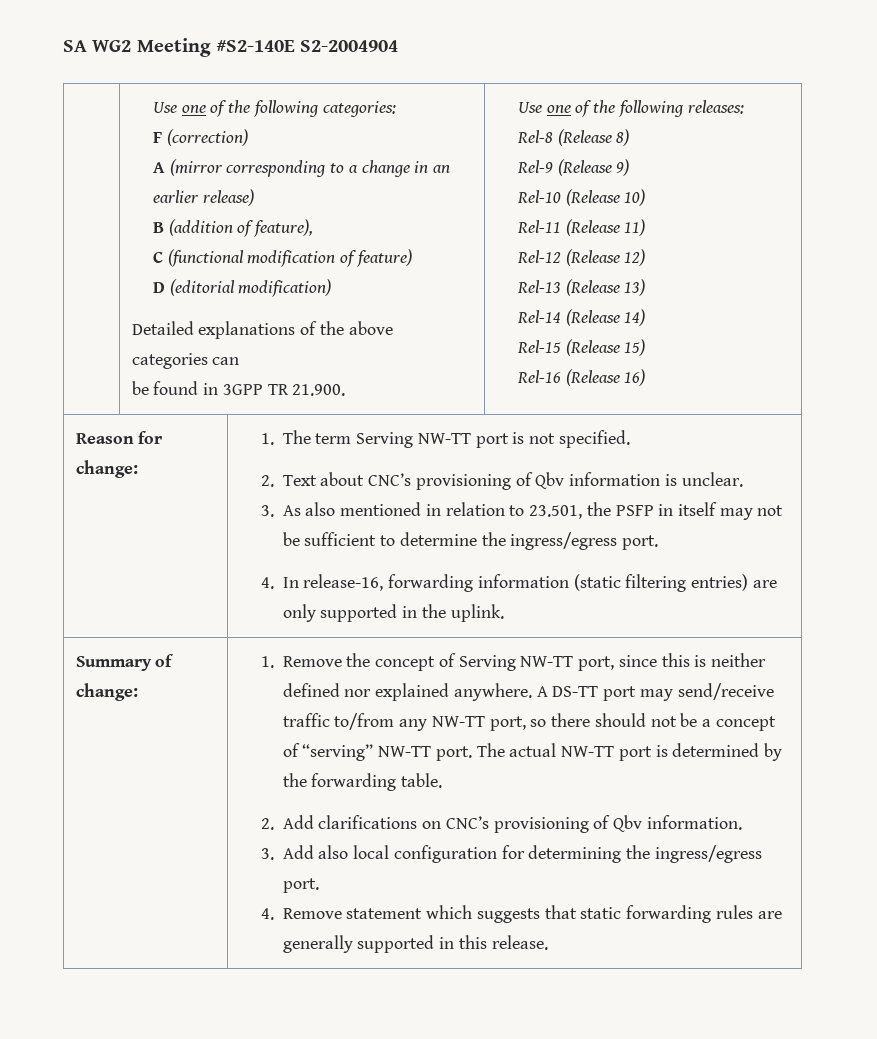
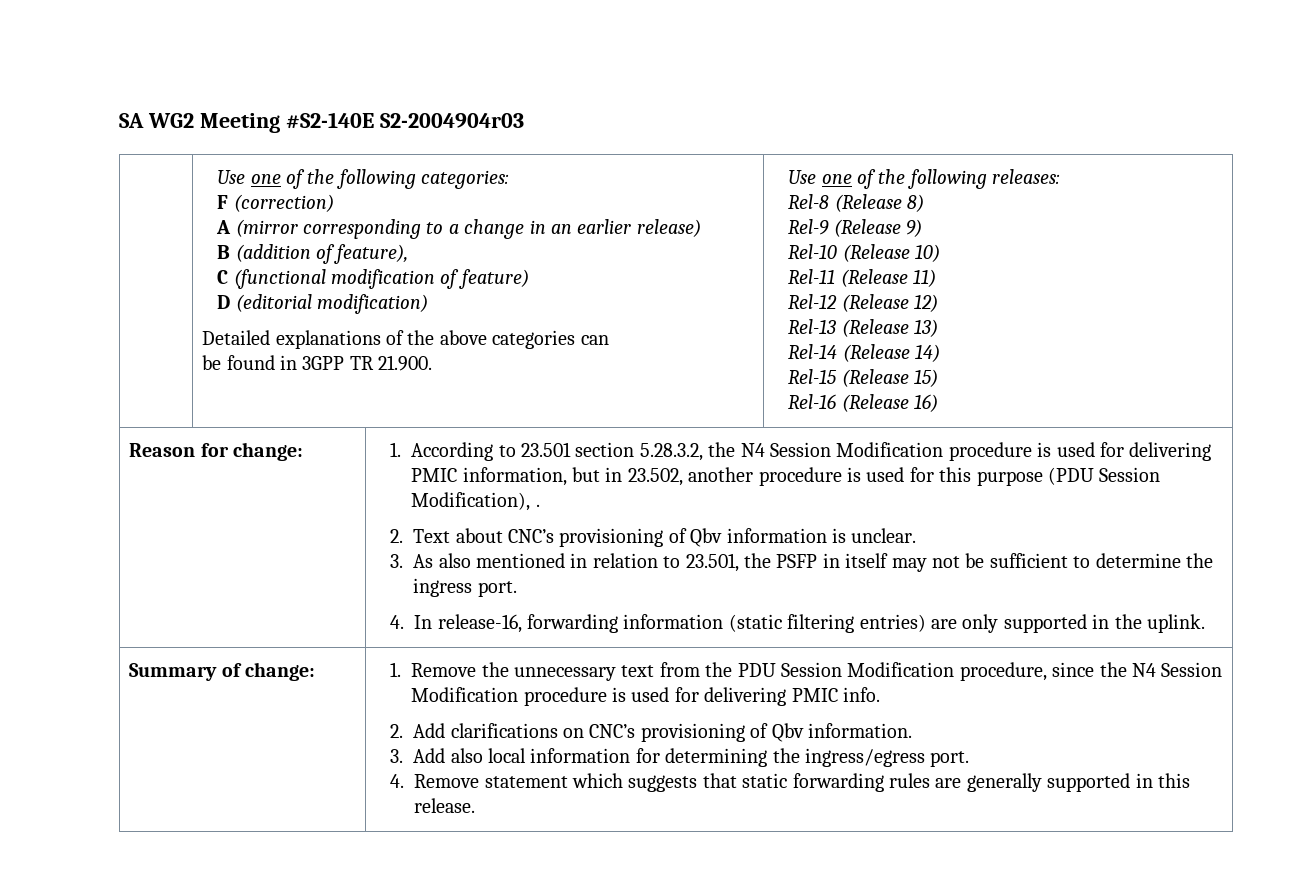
[300,40,399,52] S2-2004904 -> [379,113,524,128] S2-2004904r03
[282,430,630,448] The term Serving NW-TT port is not specified. -> [411,442,1212,461] [411,467,1161,486] [411,492,540,511] According to 23.501 section 5.28.3.2, the N4 Session Modification procedure is used for delivering PMIC information, but in 23.502, another procedure is used for this purpose (PDU Session Modification), .
[510,532,618,550] ingress/egress -> [413,578,473,597] ingress
[375,653,767,671] [282,683,774,701] [282,713,776,731] [282,743,783,761] [282,773,443,791] concept of Serving NW-TT port, since this is neither defined nor explained anywhere. A DS-TT port may send/receive traffic to/from any NW-TT port, so there should not be a concept of “serving” NW-TT port. The actual NW-TT port is determined by the forwarding table. -> [514,662,1223,681] [411,687,881,706] unnecessary text from the PDU Session Modification procedure, since the N4 Session Modification procedure is used for delivering PMIC info.
[393,845,497,863] configuration -> [530,748,631,763] information

